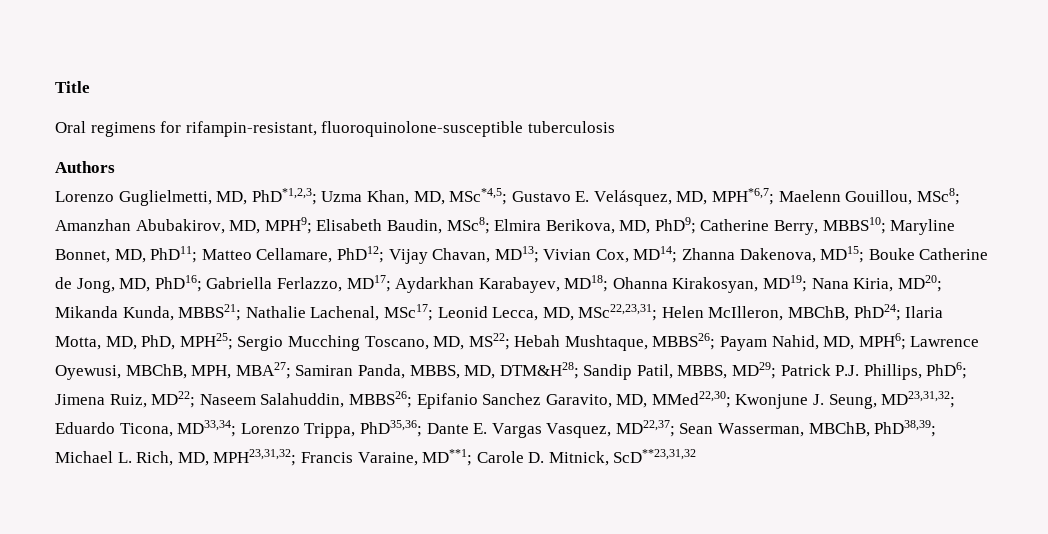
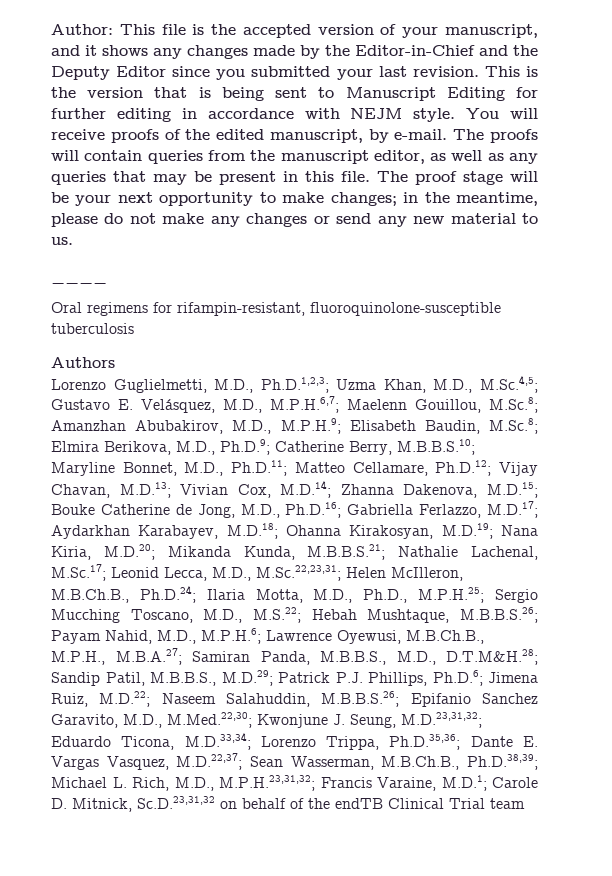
[55,81,90,93] Title -> [51,24,538,38] [51,45,538,59] [51,66,538,80] [51,87,538,101] [51,108,538,122] [51,129,538,143] [51,150,538,164] [51,171,538,185] [51,192,538,206] [51,213,538,227] [51,237,73,245] [51,279,107,284] Author: This file is the accepted version of your manuscript, and it shows any changes made by the Editor-in-Chief and the Deputy Editor since you submitted your last revision. This is the version that is being sent to Manuscript Editing for further editing in accordance with NEJM style. You will receive proofs of the edited manuscript, by e-mail. The proofs will contain queries from the manuscript editor, as well as any queries that may be present in this file. The proof stage will be your next opportunity to make changes; in the meantime, please do not make any changes or send any new material to us. // ____
[216,188,508,205] MD, PhD*1,2,3; Uzma Khan, MD, MSc*4,5; -> [214,375,538,393] M.D., Ph.D.1,2,3; Uzma Khan, M.D., M.Sc.4,5;
[676,188,775,205] MD, MPH*6,7; -> [223,396,339,413] M.D., M.P.H.6,7;
[916,188,960,205] MSc8; -> [489,397,538,413] M.Sc.8;
[229,217,312,234] MD, MPH9; -> [232,418,341,434] M.D., M.P.H.9;
[446,217,490,234] MSc8; -> [489,418,538,434] M.Sc.8;
[619,217,696,234] MD, PhD9; -> [176,439,270,455] M.D., Ph.D.9;
[822,217,886,234] MBBS10; -> [397,439,475,455] M.B.B.S.10;
[114,246,198,263] MD, PhD11; -> [184,460,288,476] M.D., Ph.D.11;
[336,246,384,263] PhD12; -> [435,460,492,476] Ph.D.12;
[494,246,539,263] MD13; -> [119,482,171,498] M.D.13;
[633,246,678,263] MD14; -> [280,480,332,498] M.D.14;
[820,246,865,263] MD15; -> [487,482,538,498] M.D.15;
[119,275,202,292] MD, PhD16; -> [240,502,342,518] M.D., Ph.D.16;
[346,275,391,292] MD17; -> [487,501,538,518] M.D.17;
[564,275,609,292] MD18; -> [226,523,278,539] M.D.18;
[763,275,808,292] MD19; -> [441,523,493,539] M.D.19;
[897,275,942,292] MD20; -> [103,544,155,560] M.D.20;
[178,304,242,321] MBBS21; -> [307,544,386,560] M.B.B.S.21;
[383,304,433,321] MSc17; -> [51,564,106,581] M.Sc.17;
[542,304,944,321] [55,333,233,350] MD, MSc22,23,31; Helen McIlleron, MBChB, PhD24; Ilaria Motta, MD, PhD, MPH25; -> [212,565,463,581] [51,585,485,603] M.D., M.Sc.22,23,31; Helen McIlleron, M.B.Ch.B., Ph.D.24; Ilaria Motta, M.D., Ph.D., M.P.H.25;
[433,333,510,350] MD, MS22; -> [203,607,301,623] M.D., M.S.22;
[652,333,716,350] MBBS26; -> [460,607,538,623] M.B.B.S.26;
[823,333,980,350] [55,362,777,380] MD, MPH6; Lawrence Oyewusi, MBChB, MPH, MBA27; Samiran Panda, MBBS, MD, DTM&H28; Sandip Patil, MBBS, MD29; -> [157,628,484,644] [51,648,538,665] [51,670,273,686] M.D., M.P.H.6; Lawrence Oyewusi, M.B.Ch.B., M.P.H., M.B.A.27; Samiran Panda, M.B.B.S., M.D., D.T.M&H.28; Sandip Patil, M.B.B.S., M.D.29;
[926,362,968,379] PhD6; -> [432,670,483,686] Ph.D.6;
[151,391,196,408] MD22; -> [99,691,151,707] M.D.22;
[348,391,412,408] MBBS26; -> [321,691,400,707] M.B.B.S.26;
[616,391,731,408] MD, MMed22,30; -> [123,712,252,728] M.D., M.Med.22,30;
[881,391,956,408] MD23,31,32; -> [401,712,482,728] M.D.23,31,32;
[177,420,237,437] MD33,34; -> [184,732,251,750] M.D.33,34;
[359,420,422,437] PhD35,36; -> [389,734,461,750] Ph.D.35,36;
[615,420,675,437] MD22,37; -> [176,753,243,770] M.D.22,37;
[808,420,937,437] MBChB, PhD38,39; -> [381,754,538,770] M.B.Ch.B., Ph.D.38,39;
[177,449,297,466] MD, MPH23,31,32; -> [174,775,315,791] M.D., M.P.H.23,31,32;
[422,449,473,466] MD**1; -> [441,775,487,791] M.D.1;
[613,449,697,463] ScD**23,31,32 -> [137,796,525,809] Sc.D.23,31,32 on behalf of the endTB Clinical Trial team

